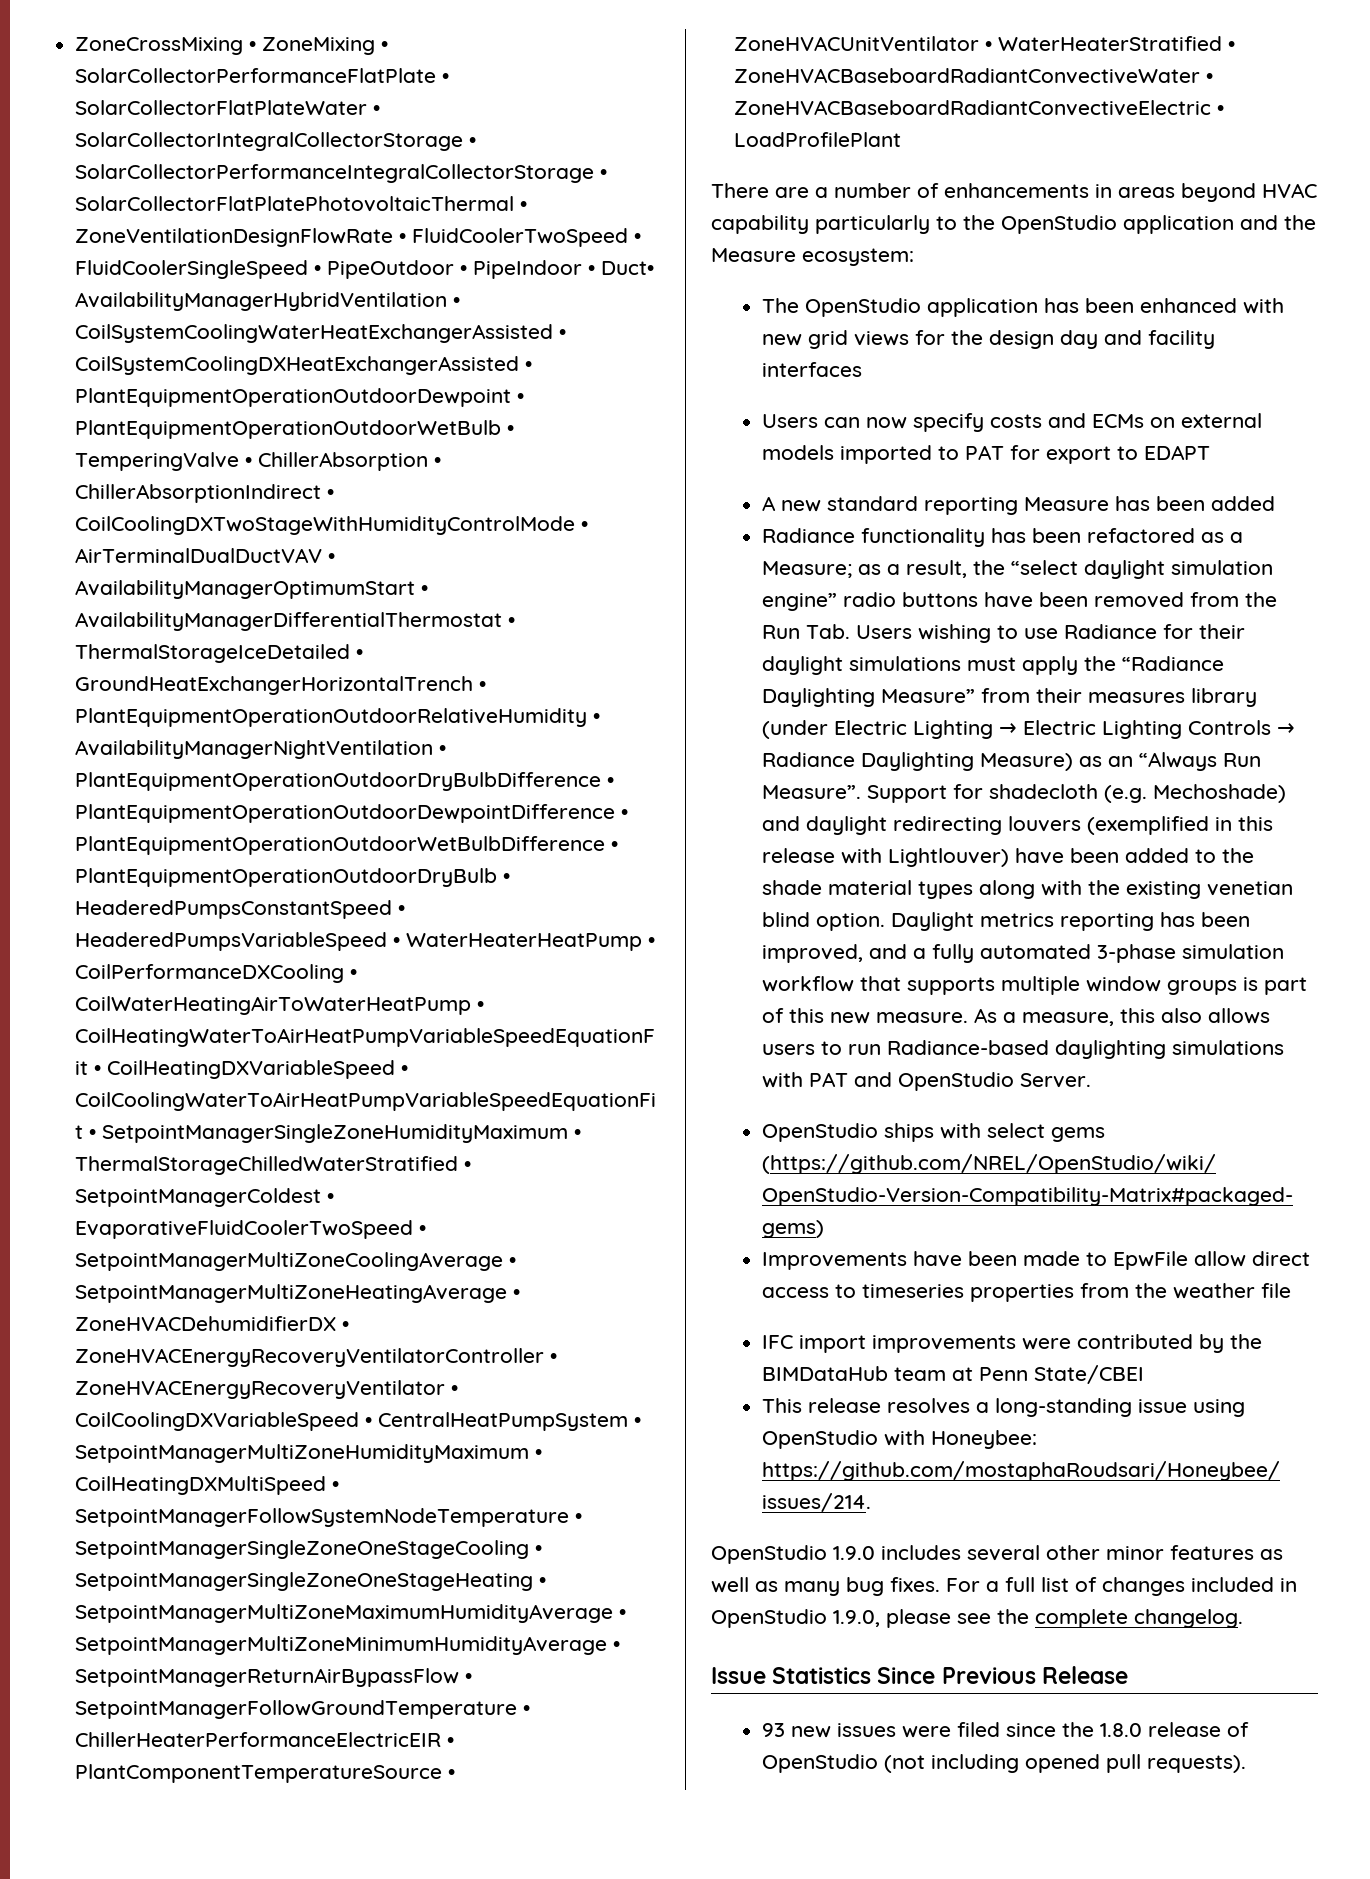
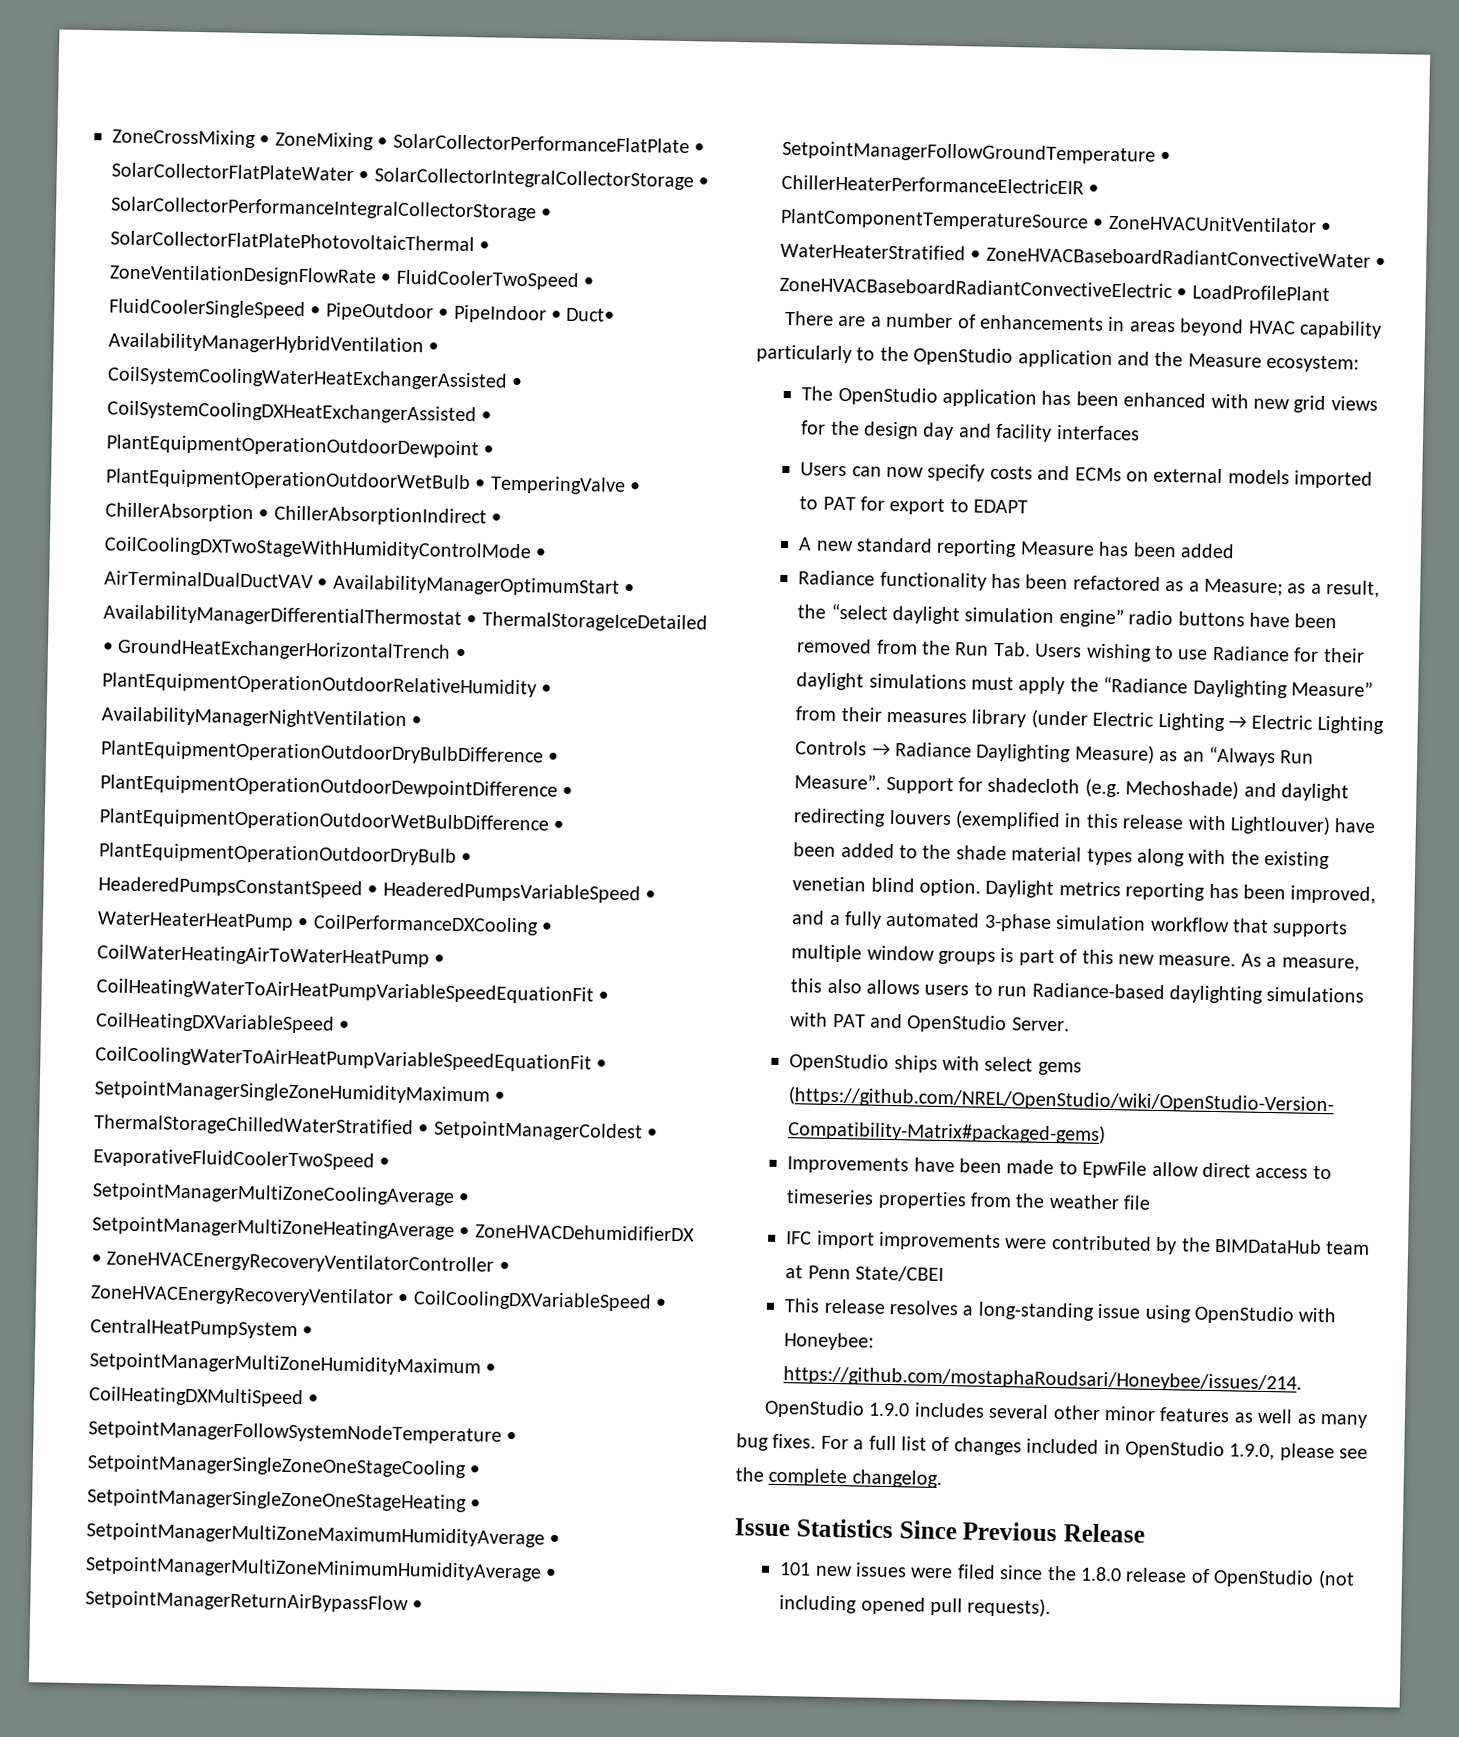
[762,1723,786,1737] 93 -> [779,1562,812,1576] 101

